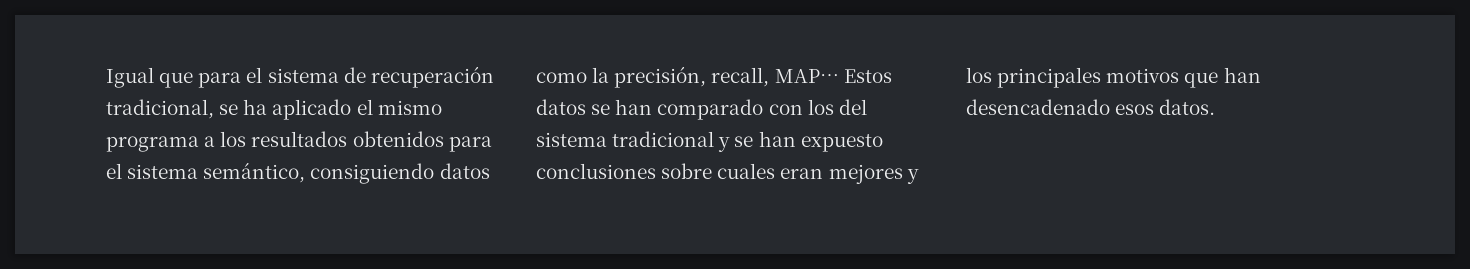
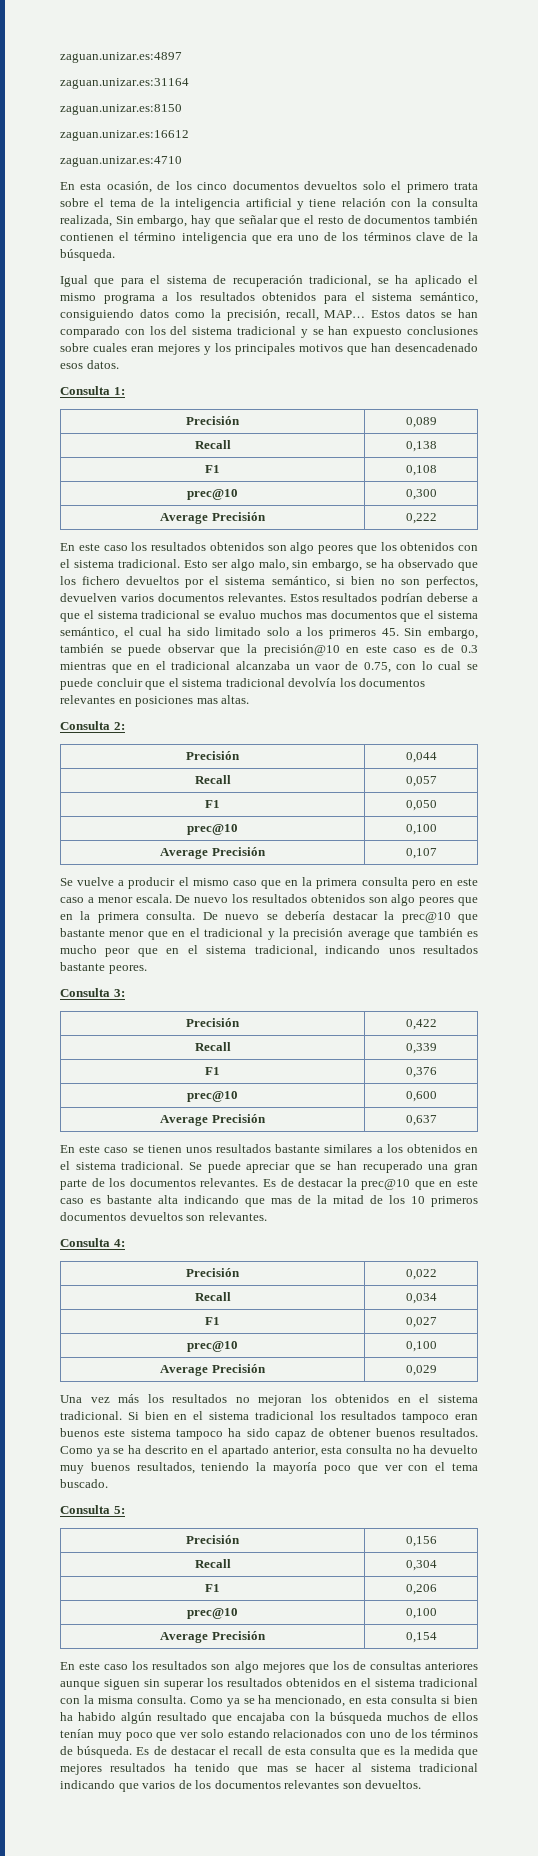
(106, 77) none -> [60,52,182,63] [60,78,189,89] [60,104,182,115] [60,130,189,141] [60,156,182,167] [60,181,478,193] [60,198,479,210] [60,215,478,227] [60,232,479,244] [60,249,115,261] zaguan.unizar.es:4897 // zaguan.unizar.es:31164 // zaguan.unizar.es:8150 // zaguan.unizar.es:16612 // zaguan.unizar.es:4710 // En esta ocasión, de los cinco documentos devueltos solo el primero trata sobre el tema de la inteligencia artificial y tiene relación con la consulta realizada, Sin embargo, hay que señalar que el resto de documentos también contienen el término inteligencia que era uno de los términos clave de la búsqueda. //
(1216, 107) none -> [60,386,125,395] [186,416,240,425] [405,417,437,428] [194,440,231,449] [405,441,437,452] [205,465,220,473] [405,465,437,476] [187,489,238,500] [405,489,437,500] [160,512,266,524] [405,513,437,524] [60,542,478,554] [60,559,478,571] [60,576,478,588] [60,593,478,605] [60,610,478,622] [60,627,479,639] [60,644,478,656] [60,661,479,673] [60,678,426,690] [60,695,250,707] [60,721,125,730] [186,751,240,760] [405,752,437,763] [194,775,231,784] [405,776,437,787] [205,800,220,808] [405,800,437,811] [187,824,238,835] [405,824,437,835] [160,847,266,859] [405,848,437,859] [60,877,479,889] [60,894,478,906] [60,911,478,923] [60,928,478,940] [60,945,478,957] [60,962,147,974] [60,988,125,997] [186,1018,240,1027] [405,1019,437,1030] [194,1042,231,1051] [405,1043,437,1054] [205,1067,220,1075] [405,1067,437,1078] [187,1091,238,1102] [405,1091,437,1102] [160,1114,266,1126] [405,1115,437,1126] [60,1144,479,1153] [60,1161,478,1173] [60,1178,478,1190] [60,1195,478,1207] [60,1212,267,1221] [60,1238,125,1247] [186,1268,240,1277] [405,1269,437,1280] [194,1292,231,1301] [405,1293,437,1304] [205,1317,220,1325] [405,1317,437,1328] [187,1341,238,1352] [405,1341,437,1352] [160,1364,266,1376] [405,1365,437,1376] [60,1394,478,1406] [60,1411,479,1423] [60,1428,479,1440] [60,1445,478,1457] [60,1462,478,1474] [60,1479,108,1488] [60,1505,125,1514] [186,1535,240,1544] [405,1536,437,1547] [194,1559,231,1568] [405,1560,437,1571] [205,1584,220,1592] [405,1584,437,1595] [187,1608,238,1619] [405,1608,437,1619] [160,1631,266,1643] [405,1632,437,1643] [60,1661,478,1673] [60,1678,478,1690] [60,1695,478,1707] [60,1712,478,1724] [60,1729,478,1741] [60,1746,479,1758] [60,1763,479,1775] [60,1780,422,1792] // Consulta 1: // Precisión | 0,089 // Recall | 0,138 // F1 | 0,108 // prec@10 | 0,300 // Average Precisión | 0,222 // En este caso los resultados obtenidos son algo peores que los obtenidos con el sistema tradicional. Esto ser algo malo, sin embargo, se ha observado que los fichero devueltos por el sistema semántico, si bien no son perfectos, devuelven varios documentos relevantes. Estos resultados podrían deberse a que el sistema tradicional se evaluo muchos mas documentos que el sistema semántico, el cual ha sido limitado solo a los primeros 45. Sin embargo, también se puede observar que la precisión@10 en este caso es de 0.3 mientras que en el tradicional alcanzaba un vaor de 0.75, con lo cual se puede concluir que el sistema tradicional devolvía los documentos relevantes en posiciones mas altas. // Consulta 2: // Precisión | 0,044 // Recall | 0,057 // F1 | 0,050 // prec@10 | 0,100 // Average Precisión | 0,107 // Se vuelve a producir el mismo caso que en la primera consulta pero en este caso a menor escala. De nuevo los resultados obtenidos son algo peores que en la primera consulta. De nuevo se debería destacar la prec@10 que bastante menor que en el tradicional y la precisión average que también es mucho peor que en el sistema tradicional, indicando unos resultados bastante peores. // Consulta 3: // Precisión | 0,422 // Recall | 0,339 // F1 | 0,376 // prec@10 | 0,600 // Average Precisión | 0,637 // En este caso se tienen unos resultados bastante similares a los obtenidos en el sistema tradicional. Se puede apreciar que se han recuperado una gran parte de los documentos relevantes. Es de destacar la prec@10 que en este caso es bastante alta indicando que mas de la mitad de los 10 primeros documentos devueltos son relevantes. // Consulta 4: // Precisión | 0,022 // Recall | 0,034 // F1 | 0,027 // prec@10 | 0,100 // Average Precisión | 0,029 // Una vez más los resultados no mejoran los obtenidos en el sistema tradicional. Si bien en el sistema tradicional los resultados tampoco eran buenos este sistema tampoco ha sido capaz de obtener buenos resultados. Como ya se ha descrito en el apartado anterior, esta consulta no ha devuelto muy buenos resultados, teniendo la mayoría poco que ver con el tema buscado. // Consulta 5: // Precisión | 0,156 // Recall | 0,304 // F1 | 0,206 // prec@10 | 0,100 // Average Precisión | 0,154 // En este caso los resultados son algo mejores que los de consultas anteriores aunque siguen sin superar los resultados obtenidos en el sistema tradicional con la misma consulta. Como ya se ha mencionado, en esta consulta si bien ha habido algún resultado que encajaba con la búsqueda muchos de ellos tenían muy poco que ver solo estando relacionados con uno de los términos de búsqueda. Es de destacar el recall de esta consulta que es la medida que mejores resultados ha tenido que mas se hacer al sistema tradicional indicando que varios de los documentos relevantes son devueltos.

